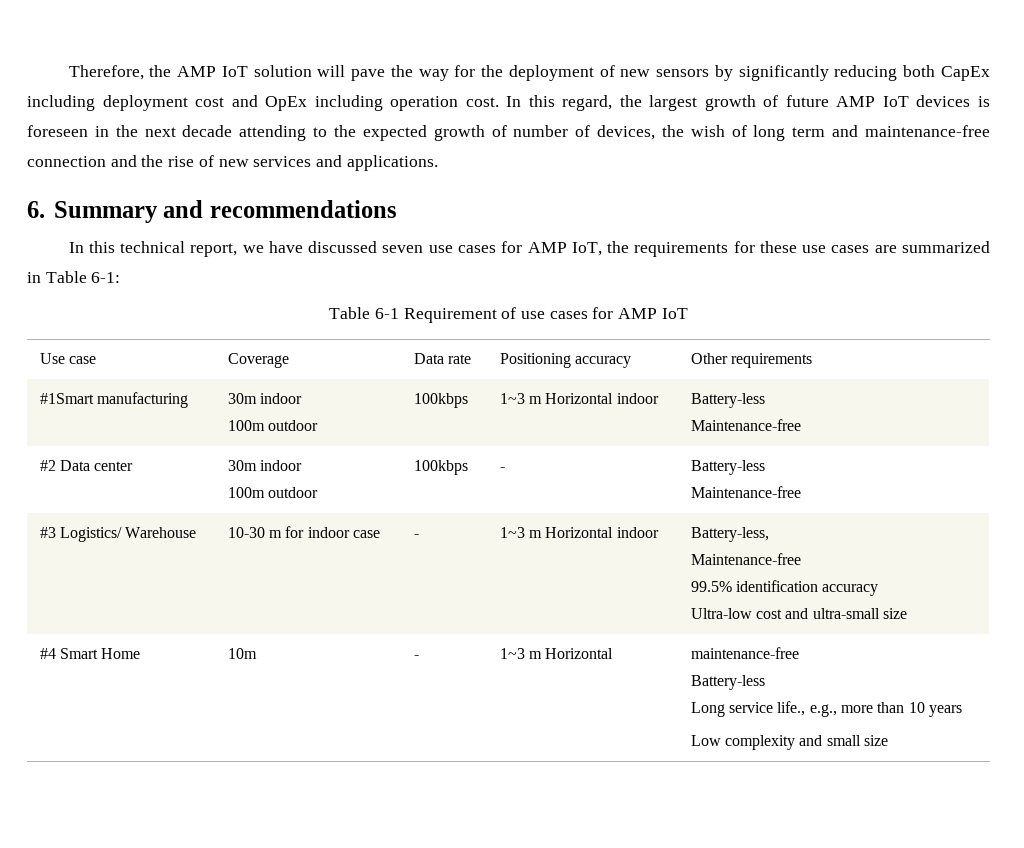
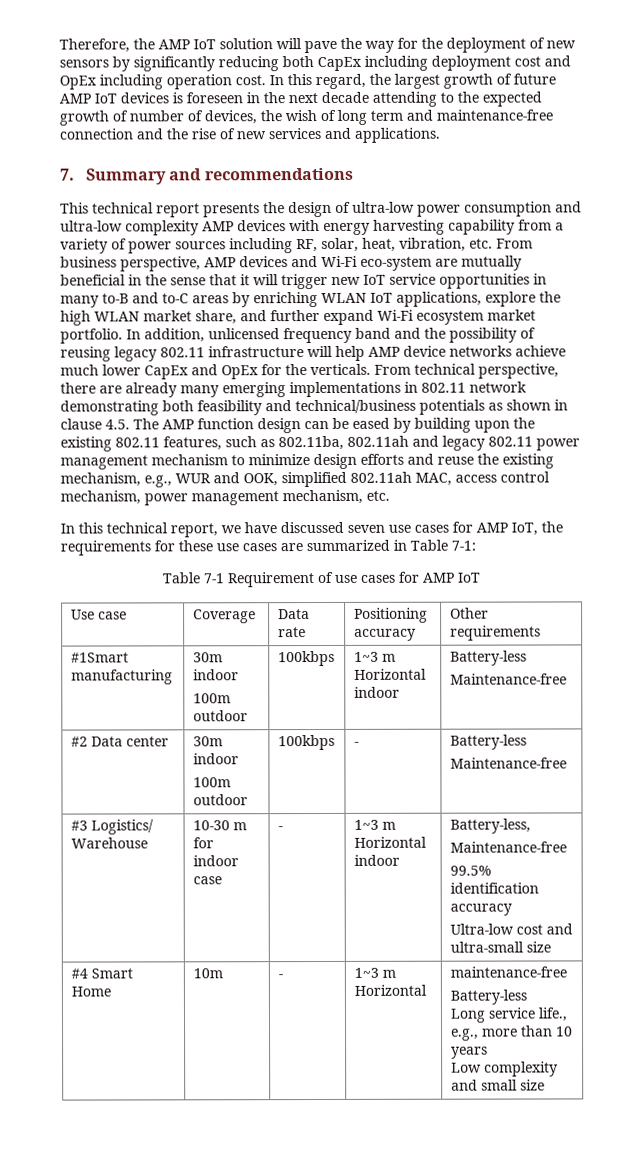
[27,201,45,218] 6. -> [60,168,75,181] 7.
(397, 209) none -> [60,201,582,218] [60,219,564,236] [60,237,533,254] [60,255,522,272] [60,273,547,290] [60,291,561,308] [60,309,536,326] [60,327,536,344] [60,345,566,362] [60,363,559,380] [60,381,527,398] [60,399,568,416] [60,417,535,434] [60,435,580,452] [60,453,554,470] [60,471,550,488] [60,489,390,506] // This technical report presents the design of ultra-low power consumption and ultra-low complexity AMP devices with energy harvesting capability from a variety of power sources including RF, solar, heat, vibration, etc. From business perspective, AMP devices and Wi-Fi eco-system are mutually beneficial in the sense that it will trigger new IoT service opportunities in many to-B and to-C areas by enriching WLAN IoT applications, explore the high WLAN market share, and further expand Wi-Fi ecosystem market portfolio. In addition, unlicensed frequency band and the possibility of reusing legacy 802.11 infrastructure will help AMP device networks achieve much lower CapEx and OpEx for the verticals. From technical perspective, there are already many emerging implementations in 802.11 network demonstrating both feasibility and technical/business potentials as shown in clause 4.5. The AMP function design can be eased by building upon the existing 802.11 features, such as 802.11ba, 802.11ah and legacy 802.11 power management mechanism to minimize design efforts and reuse the existing mechanism, e.g., WUR and OOK, simplified 802.11ah MAC, access control mechanism, power management mechanism, etc.
[91,272,121,283] [329,307,399,319] 6-1: // Table 6-1 -> [451,540,476,551] [162,572,225,584] 7-1: // Table 7-1

